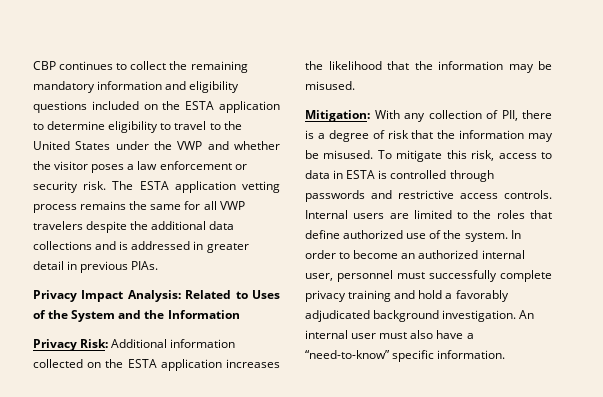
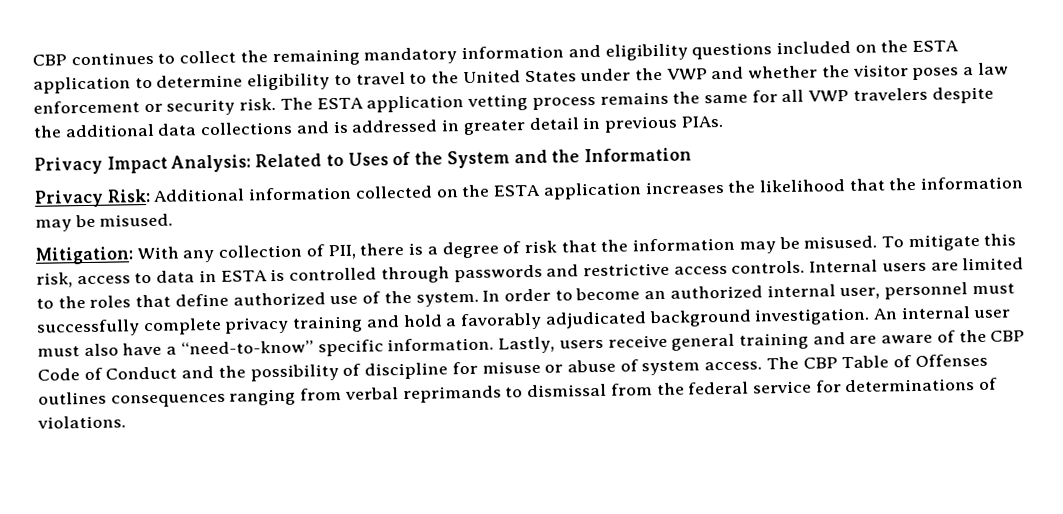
(506, 354) none -> [498,329,1026,354] [37,353,988,382] [38,377,999,408] [37,415,126,429] Lastly, users receive general training and are aware of the CBP Code of Conduct and the possibility of discipline for misuse or abuse of system access. The CBP Table of Offenses outlines consequences ranging from verbal reprimands to dismissal from the federal service for determinations of violations.

